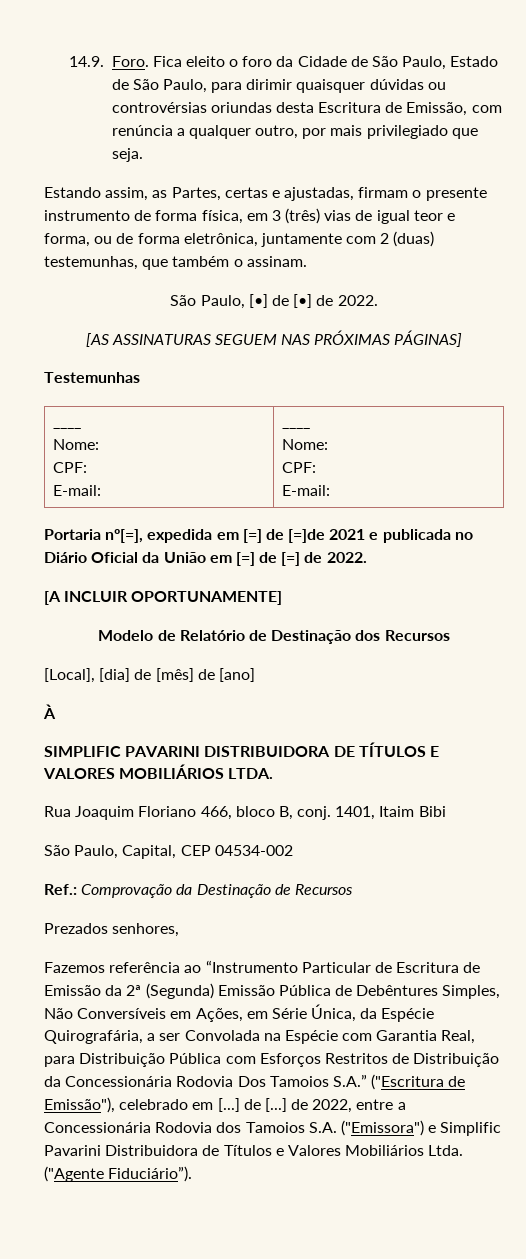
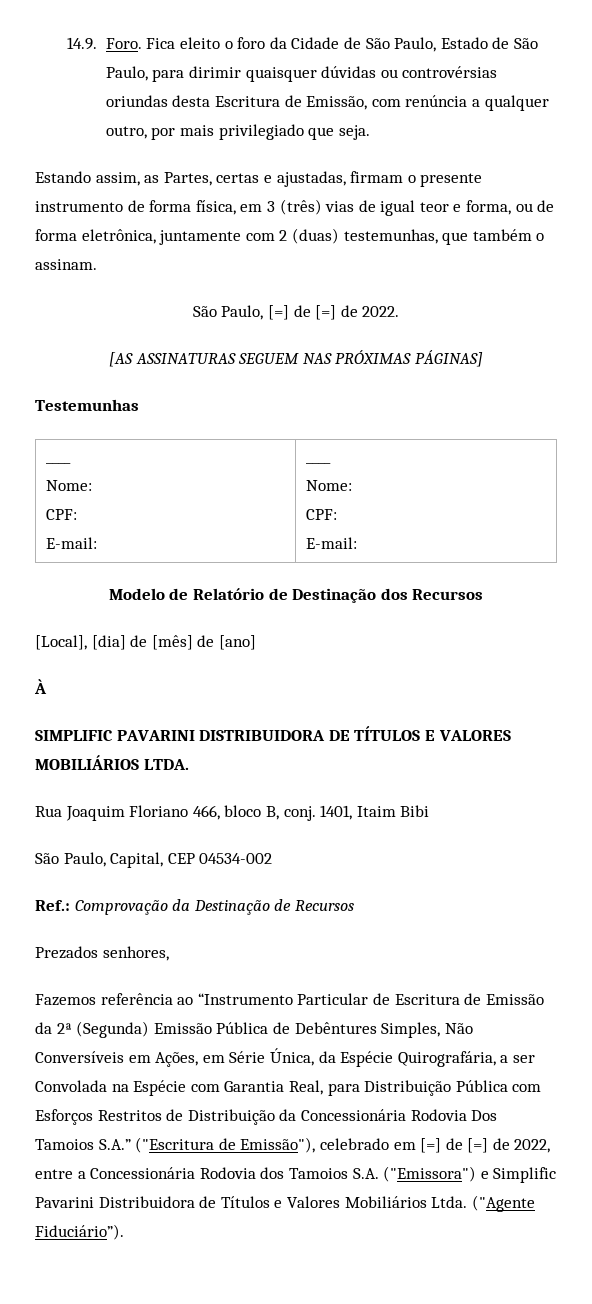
[248,294,313,308] [•] de [•] -> [267,305,337,320] [=] de [=]
[44,529,473,543] [44,552,367,566] [44,591,283,605] // Portaria nº[=], expedida em [=] de [=]de 2021 e publicada no Diário Oficial da União em [=] de [=] de 2022. // [A INCLUIR OPORTUNAMENTE] -> (357, 543) none
[217,1098,287,1112] [...] de [...] -> [420,1138,489,1153] [=] de [=]

